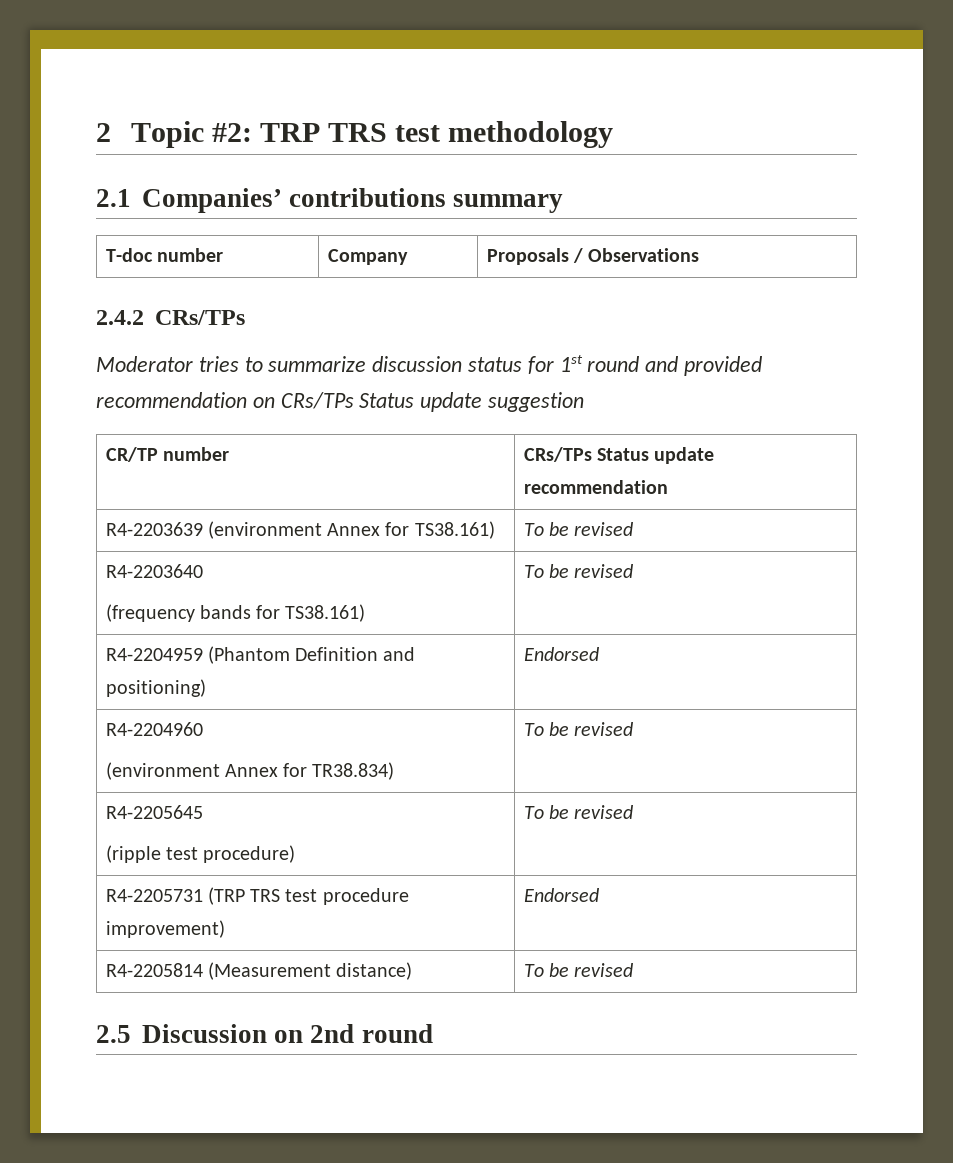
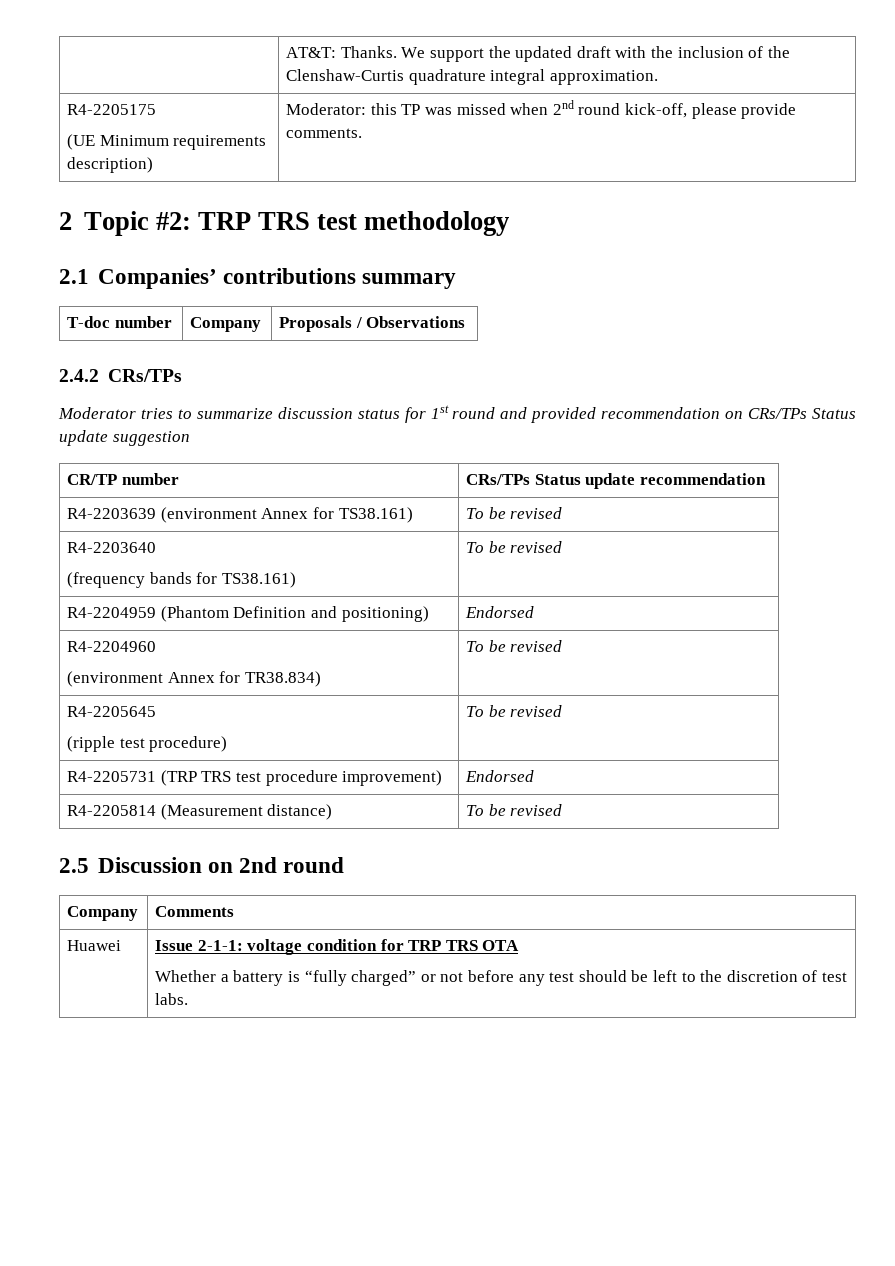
(96, 132) none -> [286,46,790,62] [286,69,659,85] [67,104,157,115] [67,134,267,150] [67,157,154,173] [286,100,797,119] [286,128,363,138] | AT&T: Thanks. We support the updated draft with the inclusion of the Clenshaw-Curtis quadrature integral approximation. // R4-2205175 // (UE Minimum requirements description) | Moderator: this TP was missed when 2nd round kick-off, please provide comments. //
(433, 1033) none -> [67,906,139,921] [155,906,235,917] [67,940,122,951] [155,939,520,955] [155,970,847,986] [155,993,189,1005] // Company | Comments // Huawei | Issue 2-1-1: voltage condition for TRP TRS OTA // Whether a battery is “fully charged” or not before any test should be left to the discretion of test labs.

